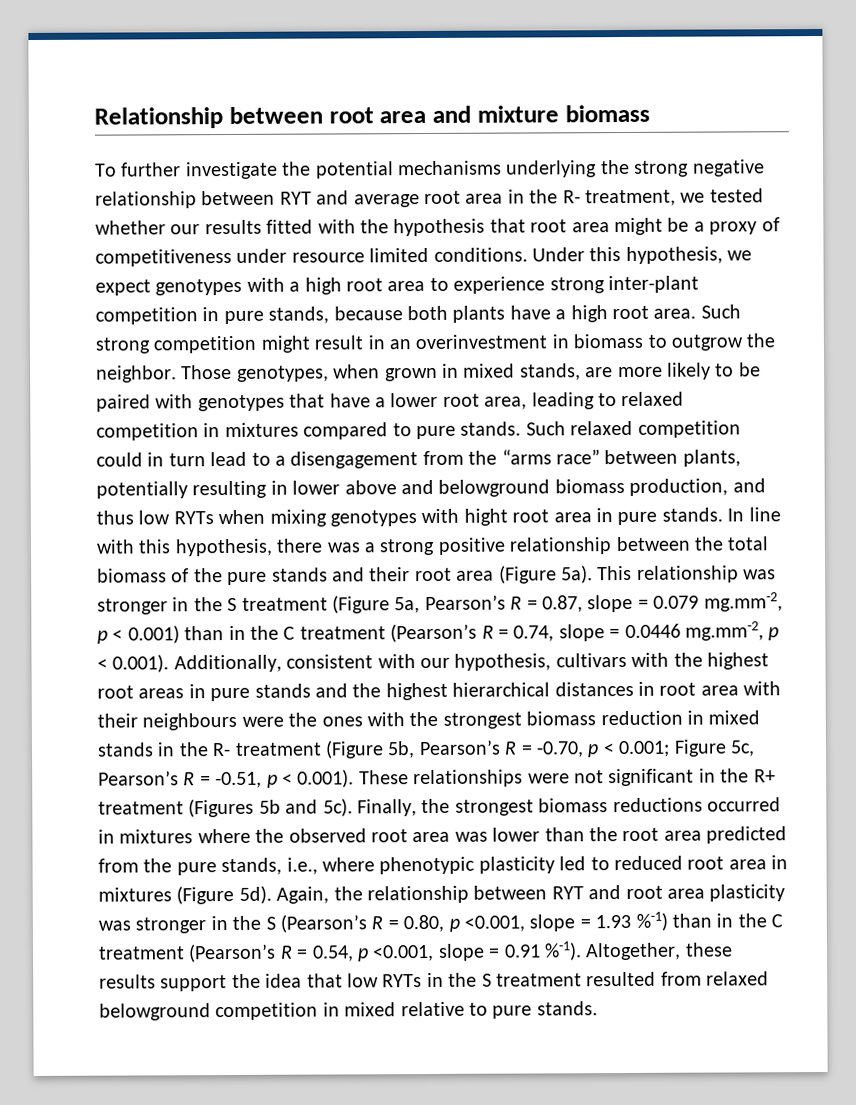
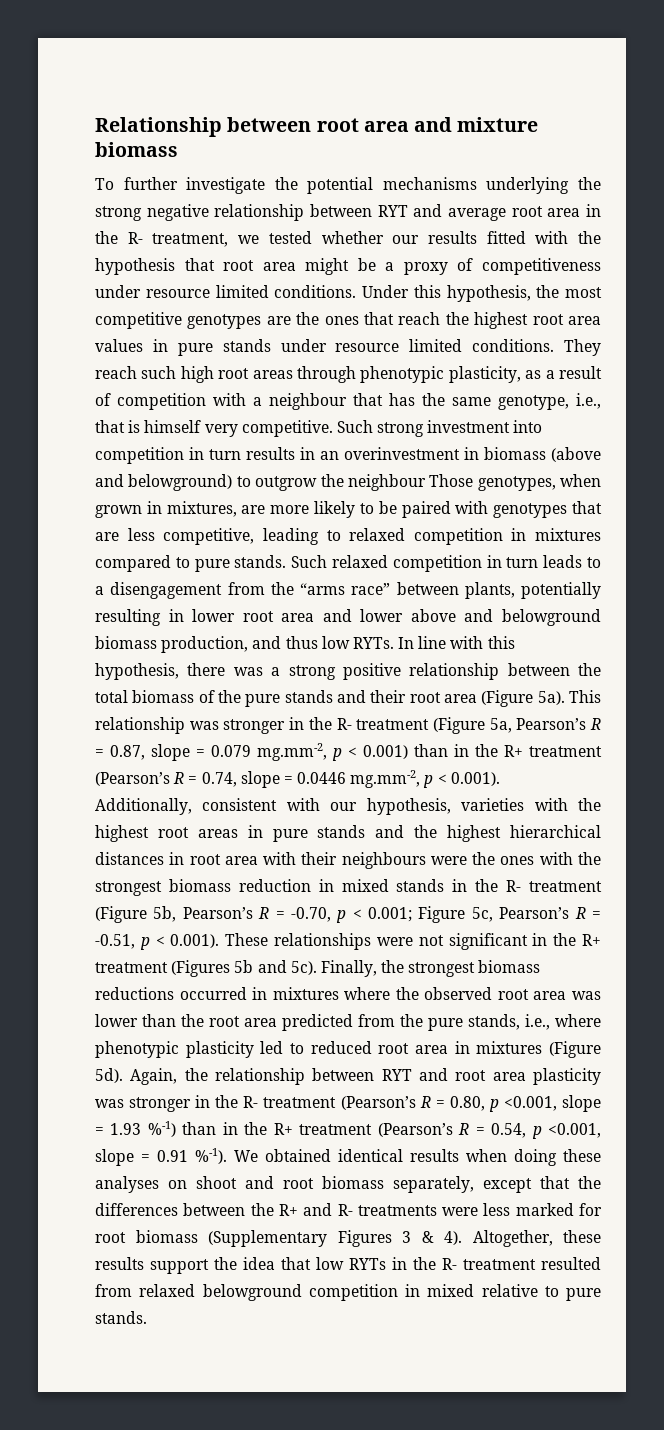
[727,250,753,261] [95,275,699,296] [95,304,741,325] [95,335,364,354] we expect genotypes with a high root area to experience strong inter-plant competition in pure stands, because both plants have a high root area. Such strong competition might result -> [536,285,602,298] [95,312,601,329] [95,339,601,356] [95,366,602,383] [95,393,601,410] [95,420,543,437] [95,447,295,464] the most competitive genotypes are the ones that reach the highest root area values in pure stands under resource limited conditions. They reach such high root areas through phenotypic plasticity, as a result of competition with a neighbour that has the same genotype, i.e., that is himself very competitive. Such strong investment into competition in turn results
(644, 341) none -> [551,447,601,462] [95,474,233,491] (above and belowground)
[96,365,177,383] neighbor. -> [347,474,426,491] neighbour
[463,363,581,381] mixed stands, -> [166,501,237,517] mixtures,
[329,392,528,410] have a lower root area, -> [95,528,255,545] are less competitive,
[96,451,248,467] could in turn lead -> [486,555,583,568] in turn leads
(341, 487) none -> [242,609,404,622] root area and lower
[173,507,723,527] RYTs when mixing genotypes with hight root area in pure stands. -> [352,637,394,649] RYTs.
[227,597,238,612] S -> [336,718,352,730] R-
[283,626,296,640] C -> [504,745,523,757] R+
[555,652,627,668] cultivars -> [461,798,525,811] varieties
[265,916,276,930] S -> [243,1096,337,1108] R- treatment
[771,914,784,928] C -> [273,1123,293,1135] R+
(582, 951) none -> [234,1149,601,1166] [95,1176,601,1193] [95,1203,603,1216] [95,1230,462,1247] We obtained identical results when doing these analyses on shoot and root biomass separately, except that the differences between the R+ and R- treatments were less marked for root biomass (Supplementary Figures 3 & 4).
[481,973,492,987] S -> [442,1258,457,1270] R-

